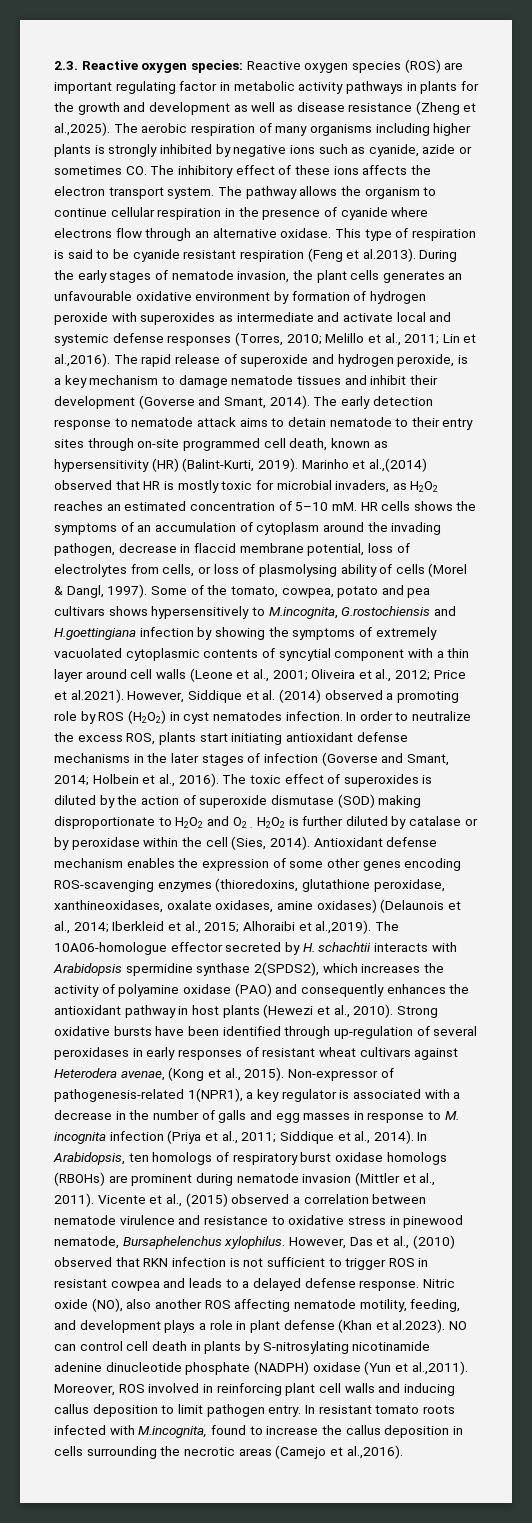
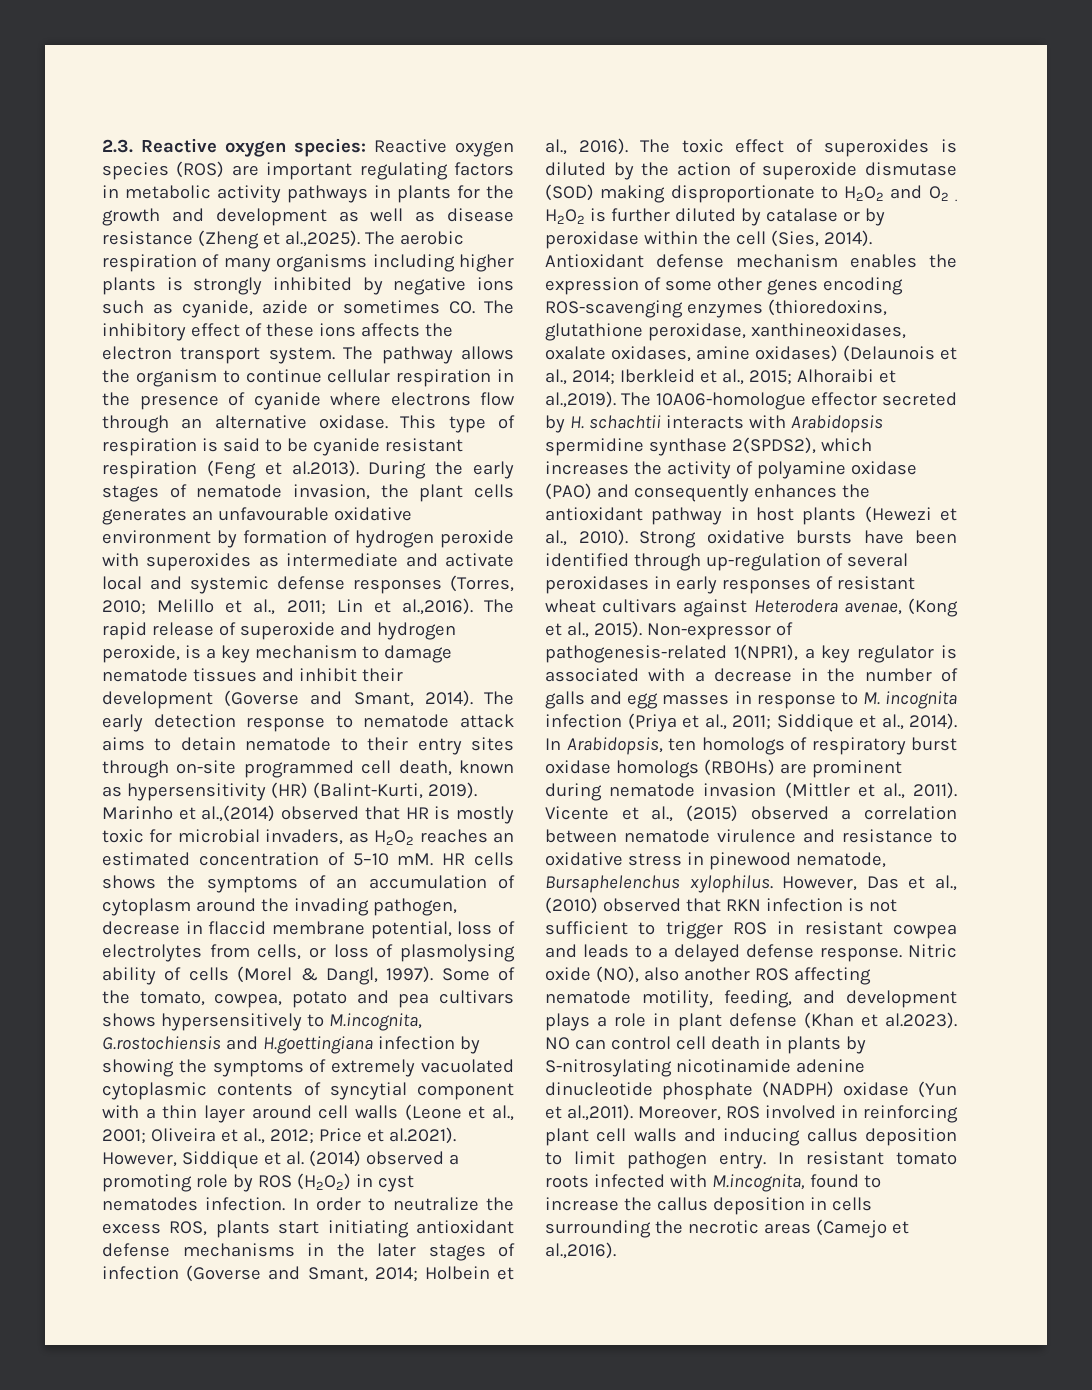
[179,81,218,91] factor -> [453,162,514,176] factors

